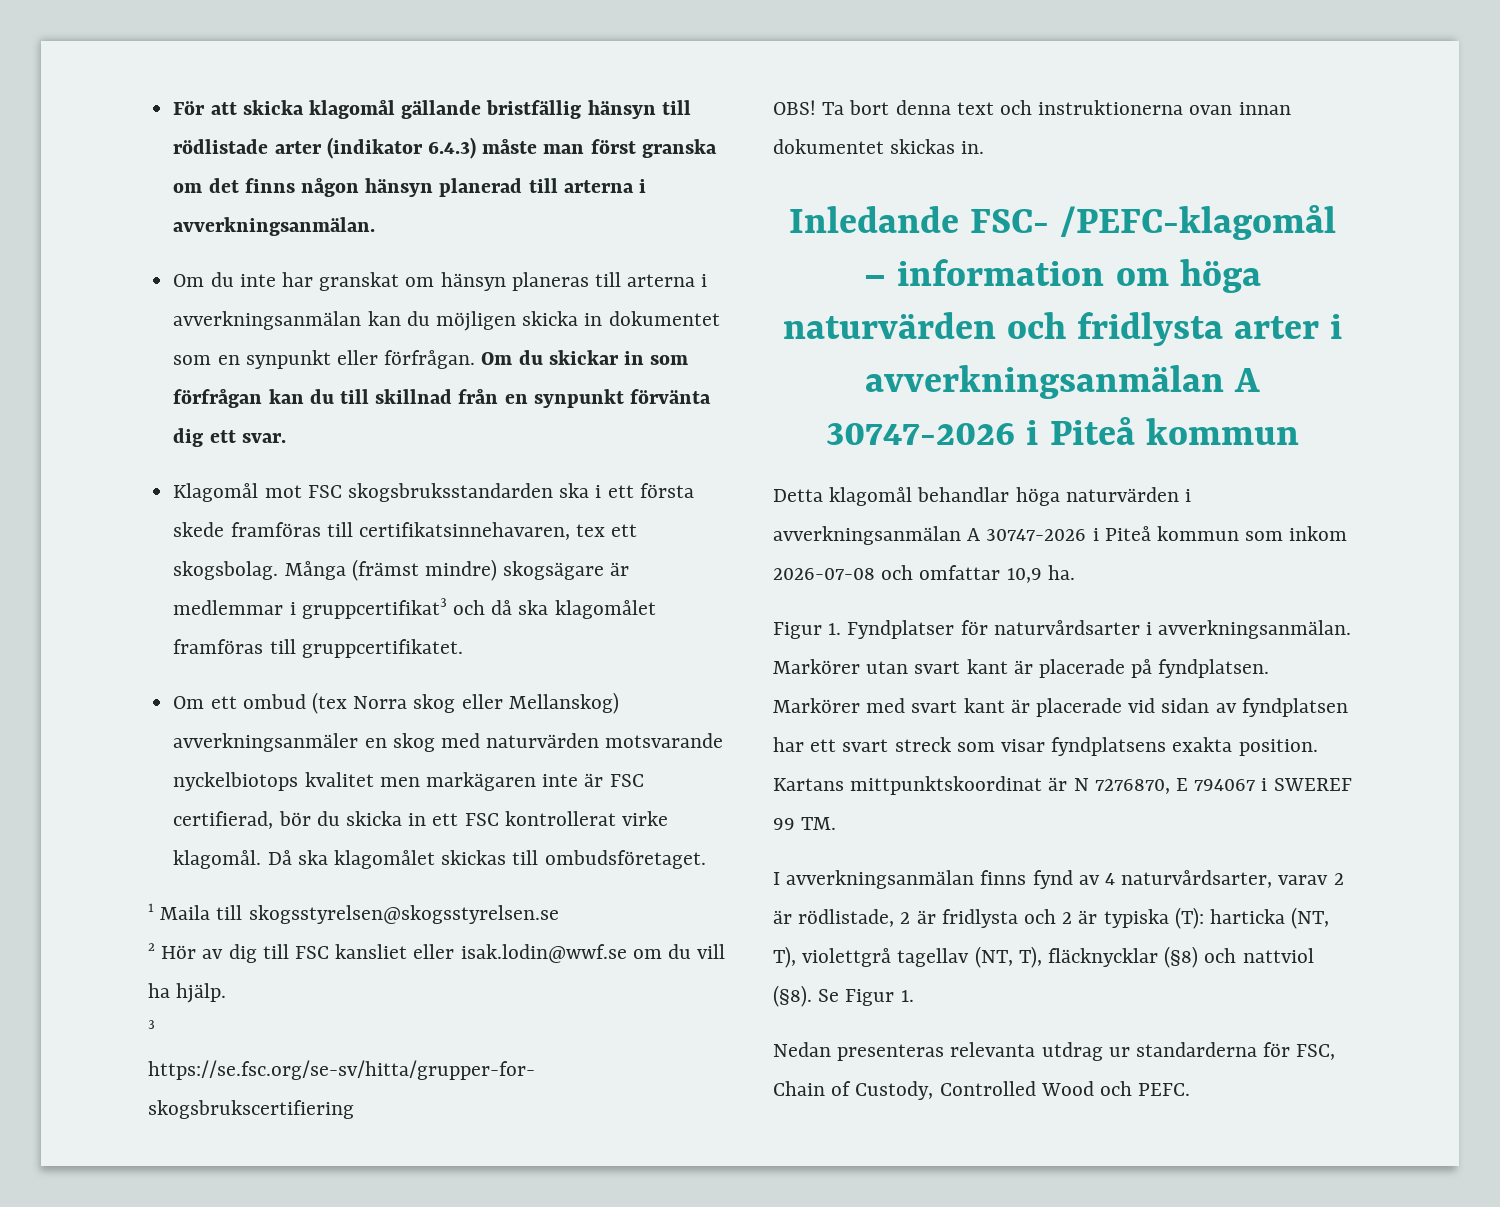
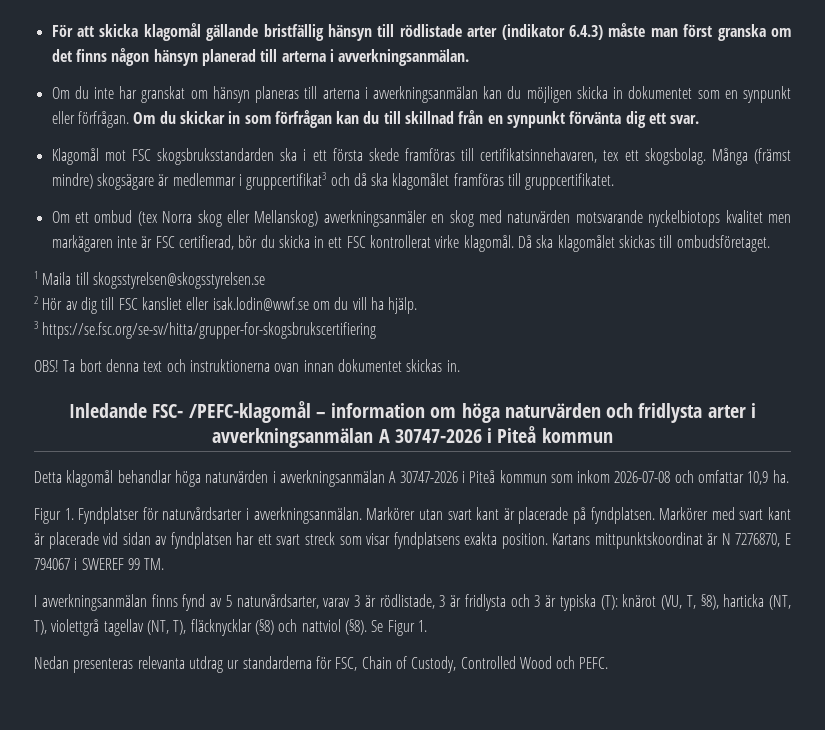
[1105,873,1116,885] 4 -> [225,595,232,607] 5
[1333,873,1344,885] 2 -> [354,595,361,607] 3
[900,912,911,924] 2 -> [439,595,446,607] 3
[1062,912,1073,924] 2 -> [534,595,541,607] 3
(1204, 918) none -> [622,594,719,610] knärot (VU, T, §8),

